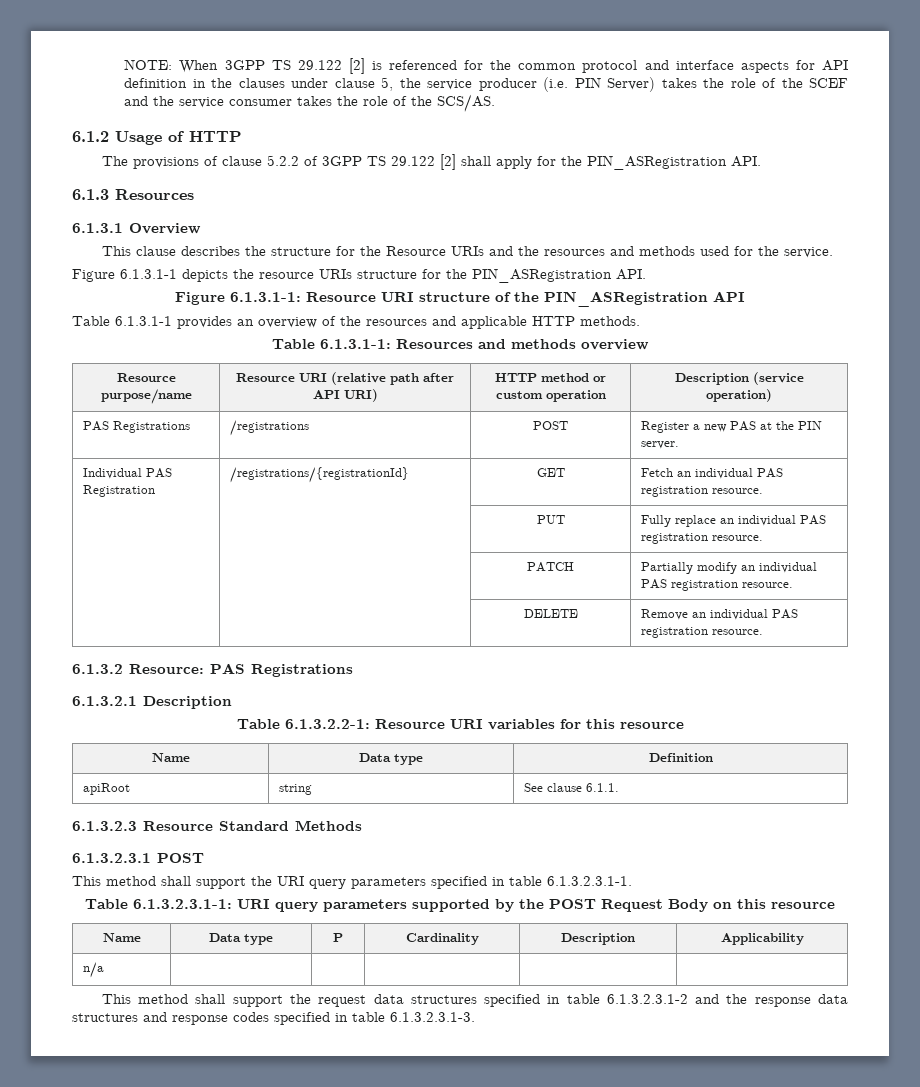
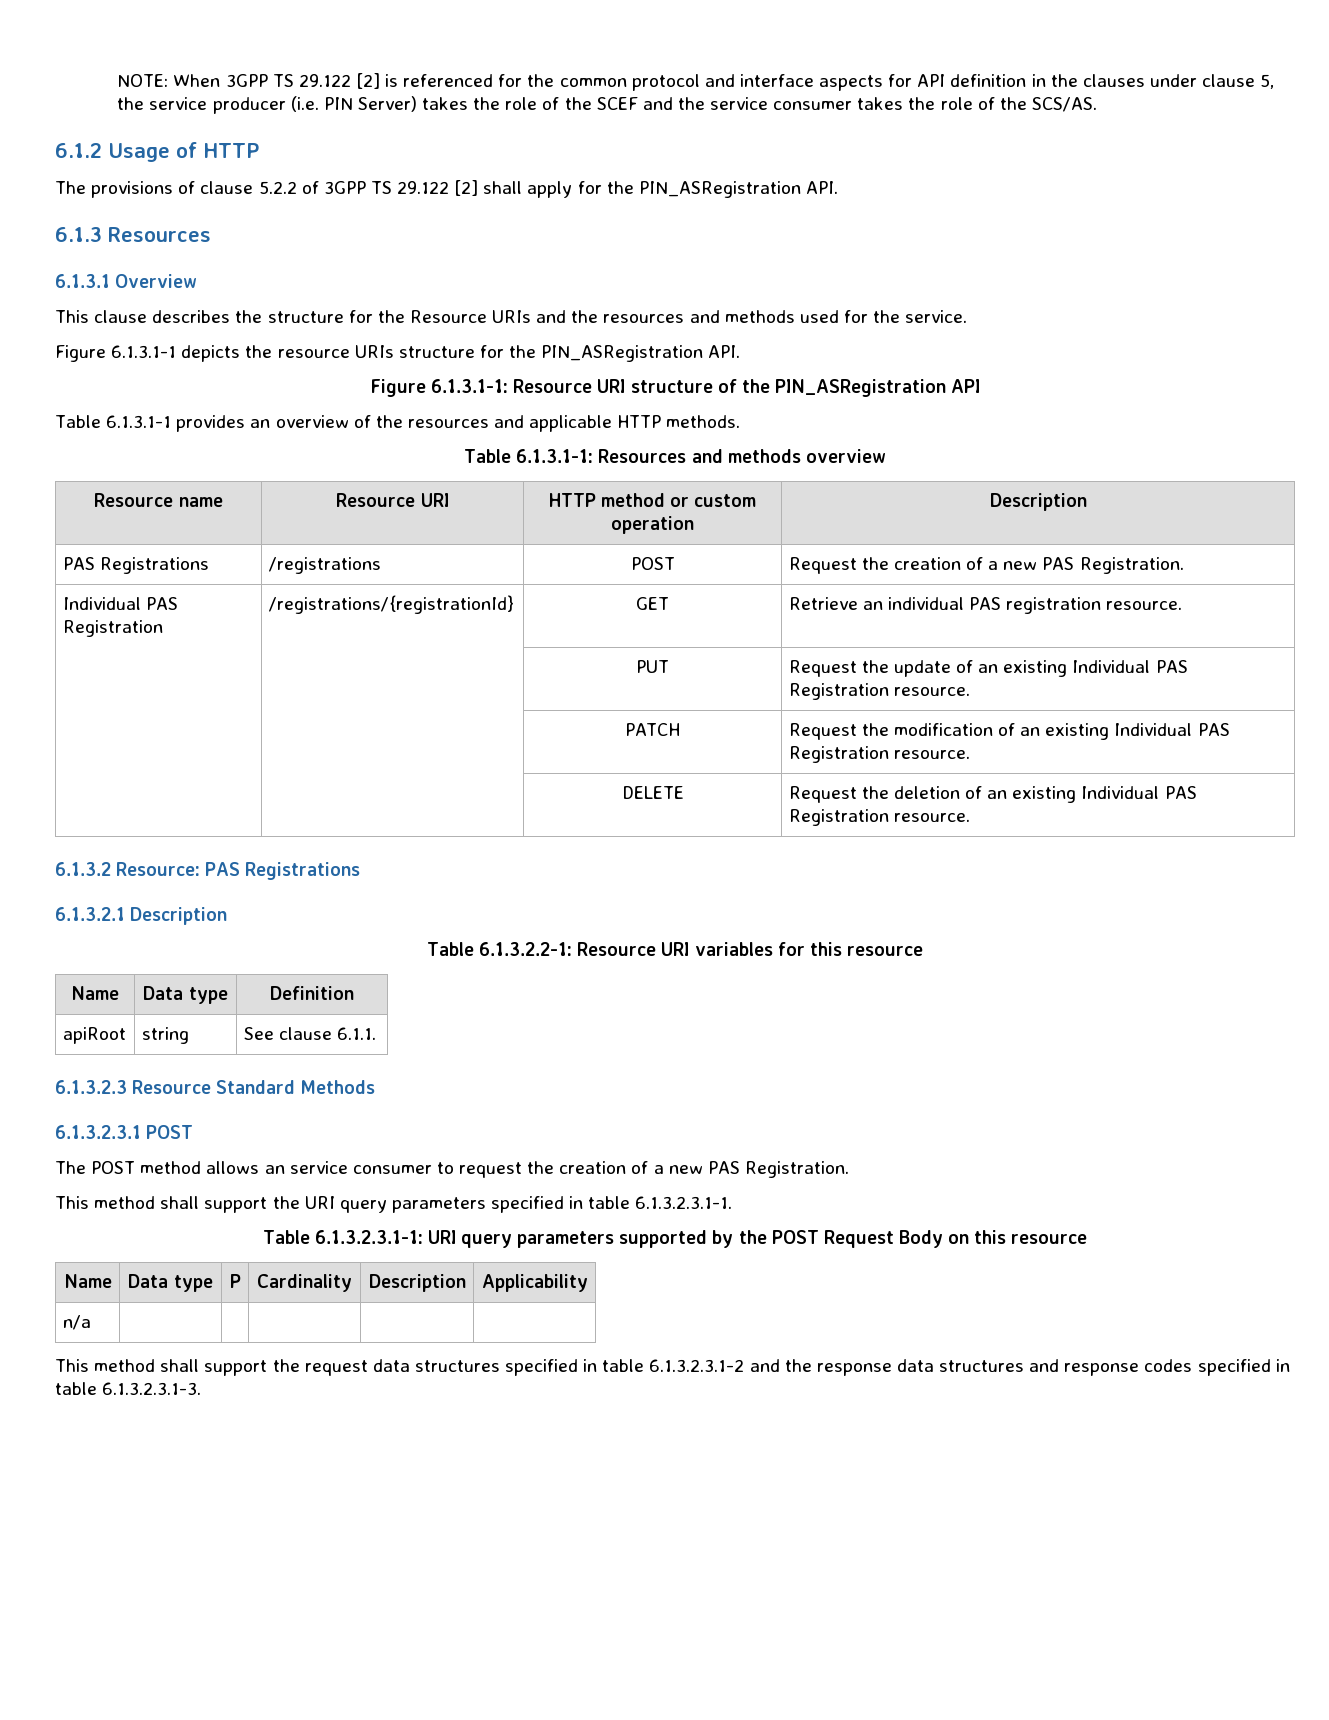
[100,389,192,404] [236,372,454,385] [312,389,378,402] purpose/name | Resource URI (relative path after API URI) -> [178,497,223,507] [336,493,449,507] name | Resource URI
[752,372,804,385] [706,389,772,402] (service operation) -> (1087, 502) none
[641,421,823,433] [641,441,680,449] Register a new PAS at the PIN server. -> [788,557,1184,574] Request the creation of a new PAS Registration.
[641,468,674,477] Fetch -> [788,597,858,610] Retrieve
[641,515,827,527] [641,533,764,544] [527,562,574,572] [641,562,818,574] [641,579,794,591] [523,609,578,618] [641,609,799,620] [641,627,709,638] Fully replace an individual PAS registration resource. // | | PATCH | Partially modify an individual PAS registration resource. // | | DELETE | Remove an individual PAS registration -> [788,660,1188,677] [788,683,970,700] [624,723,681,736] [788,723,1230,740] [788,746,970,763] [621,786,684,799] [788,786,1197,803] [788,809,889,826] Request the update of an existing Individual PAS Registration resource. // | | PATCH | Request the modification of an existing Individual PAS Registration resource. // | | DELETE | Request the deletion of an existing Individual PAS Registration
(204, 858) none -> [55,1161,849,1178] // The POST method allows an service consumer to request the creation of a new PAS Registration.

